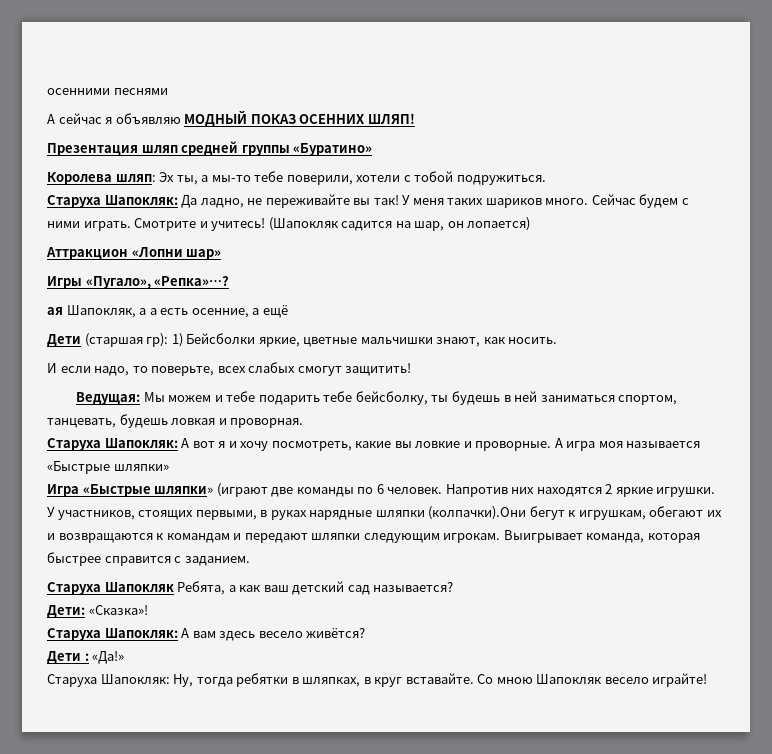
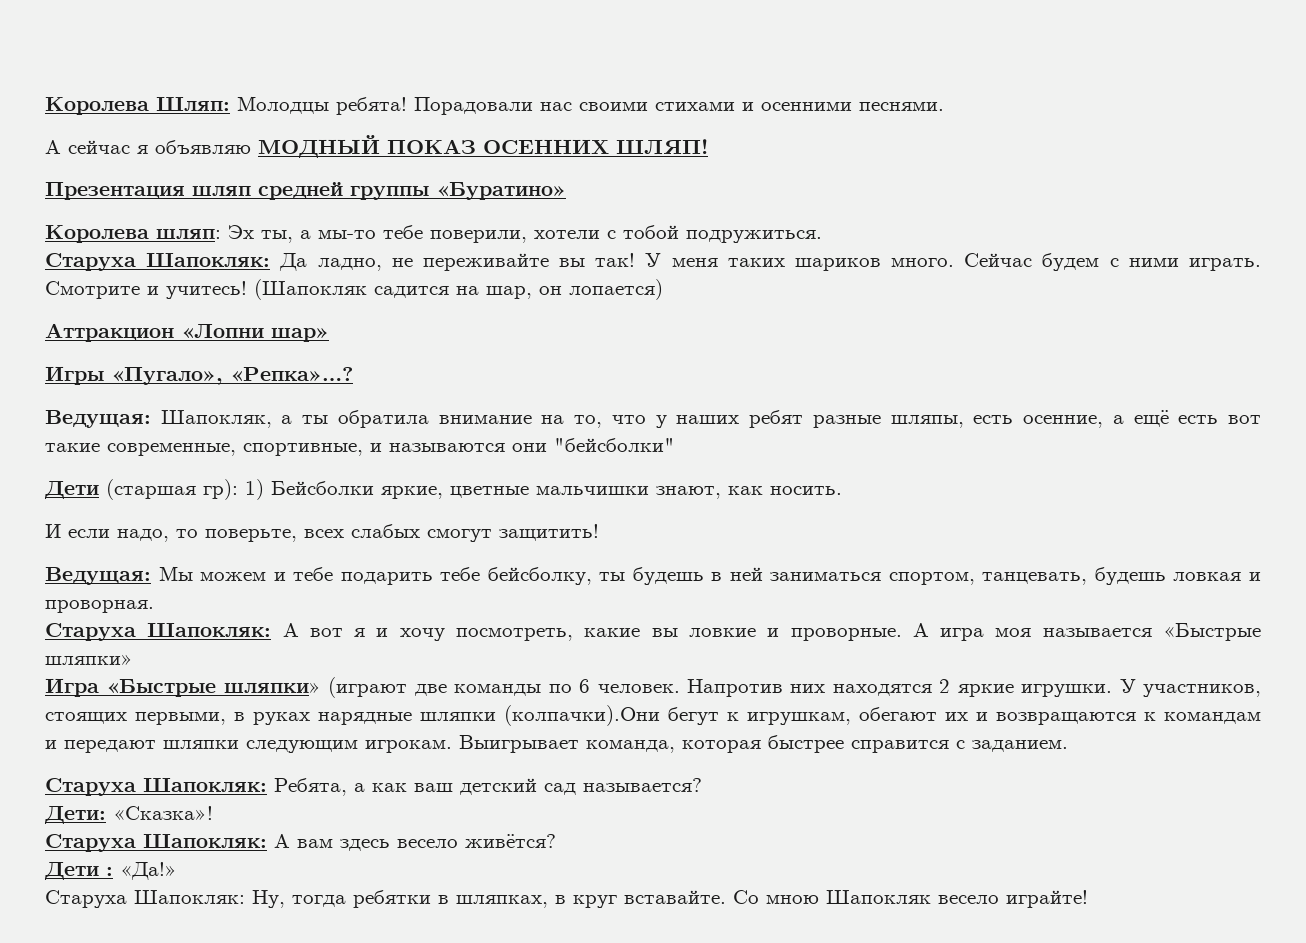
[47,88,168,95] осенними песнями -> [45,96,944,115] Королева Шляп: Молодцы ребята! Порадовали нас своими стихами и осенними песнями.
[47,307,63,315] ая -> [45,410,151,428] Ведущая:
[149,305,288,318] а есть осенние, а ещё -> [302,410,1261,428] [45,438,675,456] ты обратила внимание на то, что у наших ребят разные шляпы, есть осенние, а ещё есть вот такие современные, спортивные, и называются они "бейсболки"
[104,582,174,592] Шапокляк -> [143,778,267,792] Шапокляк:

